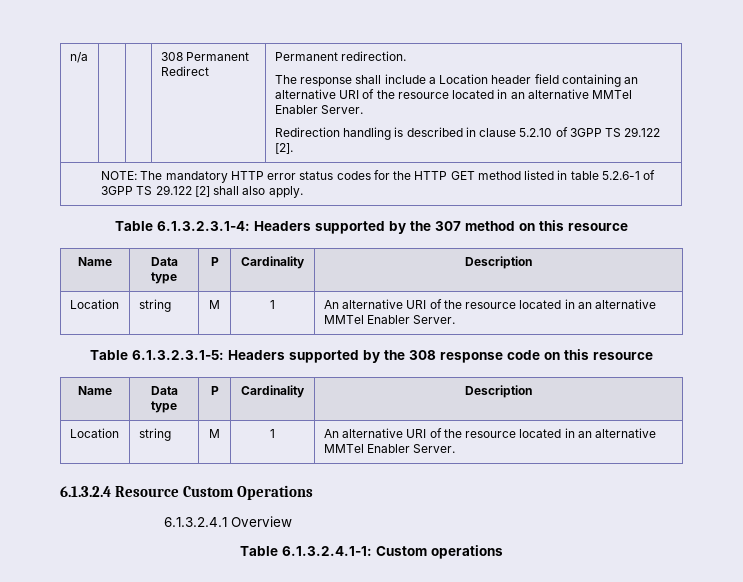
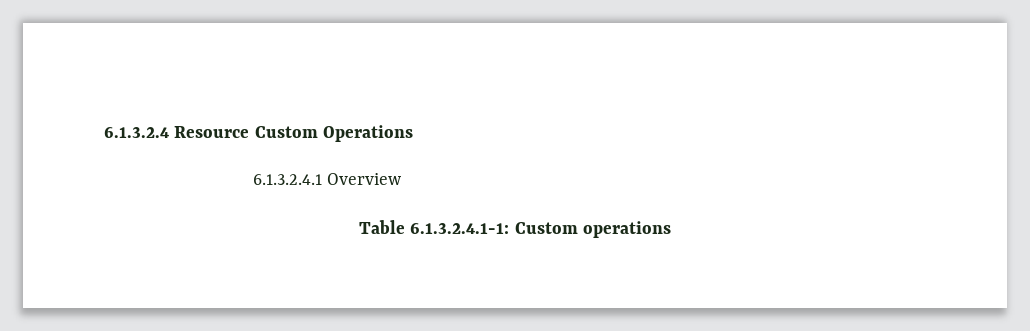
[69,52,88,63] [160,52,250,61] [160,66,209,76] [274,51,407,61] [274,74,638,87] [274,89,632,99] [274,105,364,114] [274,127,661,140] [274,143,293,154] [101,170,656,183] [101,185,303,198] [115,220,628,234] [78,257,112,266] [150,257,178,266] [151,272,177,284] [210,257,219,266] [241,256,305,269] [465,256,532,269] [69,299,119,309] [138,299,171,312] [209,300,220,309] [270,300,275,309] [323,299,656,309] [323,315,456,324] [90,349,653,363] [78,386,112,395] [150,386,178,395] [151,401,177,413] [210,386,219,395] [241,385,305,398] [465,385,532,398] [69,428,119,438] [138,428,171,441] [209,429,220,438] [270,429,275,438] [323,428,656,438] [323,444,456,453] n/a | | | 308 Permanent Redirect | Permanent redirection. // The response shall include a Location header field containing an alternative URI of the resource located in an alternative MMTel Enabler Server. // Redirection handling is described in clause 5.2.10 of 3GPP TS 29.122 [2]. // NOTE: The mandatory HTTP error status codes for the HTTP GET method listed in table 5.2.6-1 of 3GPP TS 29.122 [2] shall also apply. // Table 6.1.3.2.3.1-4: Headers supported by the 307 method on this resource // Name | Data type | P | Cardinality | Description // Location | string | M | 1 | An alternative URI of the resource located in an alternative MMTel Enabler Server. // Table 6.1.3.2.3.1-5: Headers supported by the 308 response code on this resource // Name | Data type | P | Cardinality | Description // Location | string | M | 1 | An alternative URI of the resource located in an alternative MMTel Enabler Server. // -> (104, 132) none

